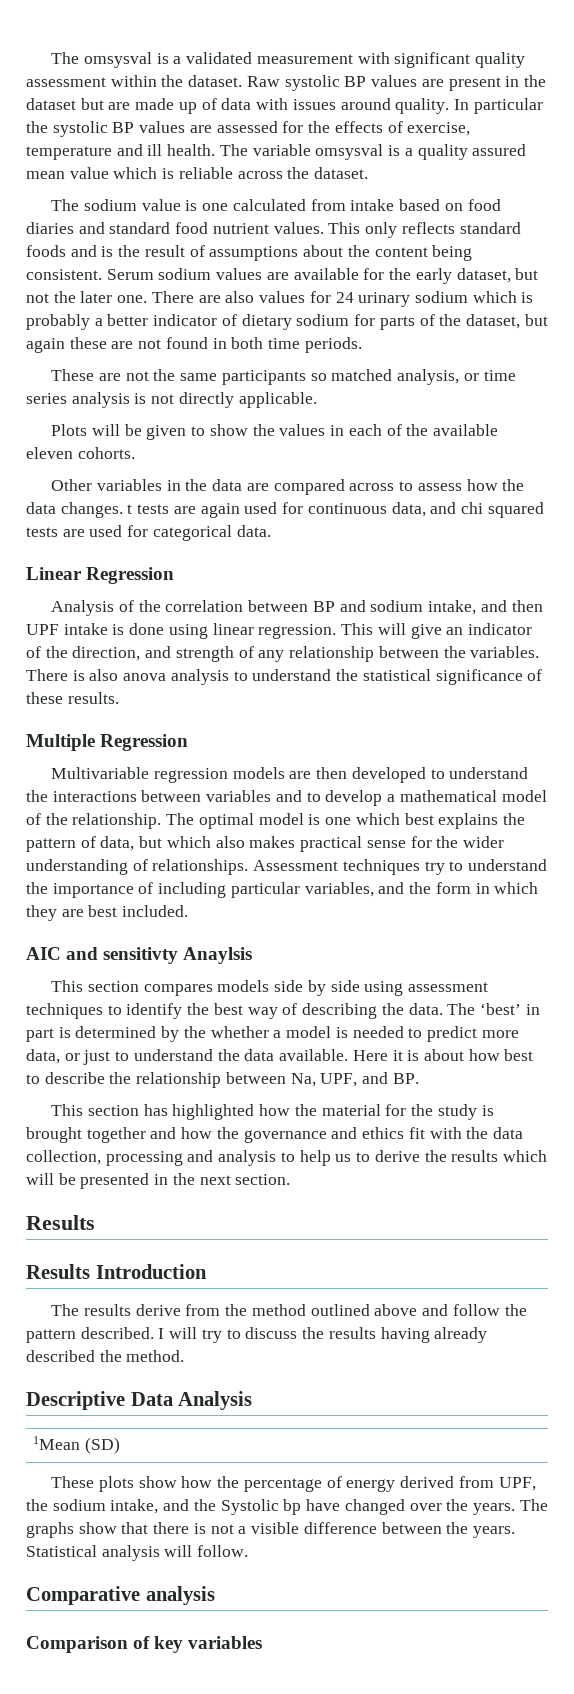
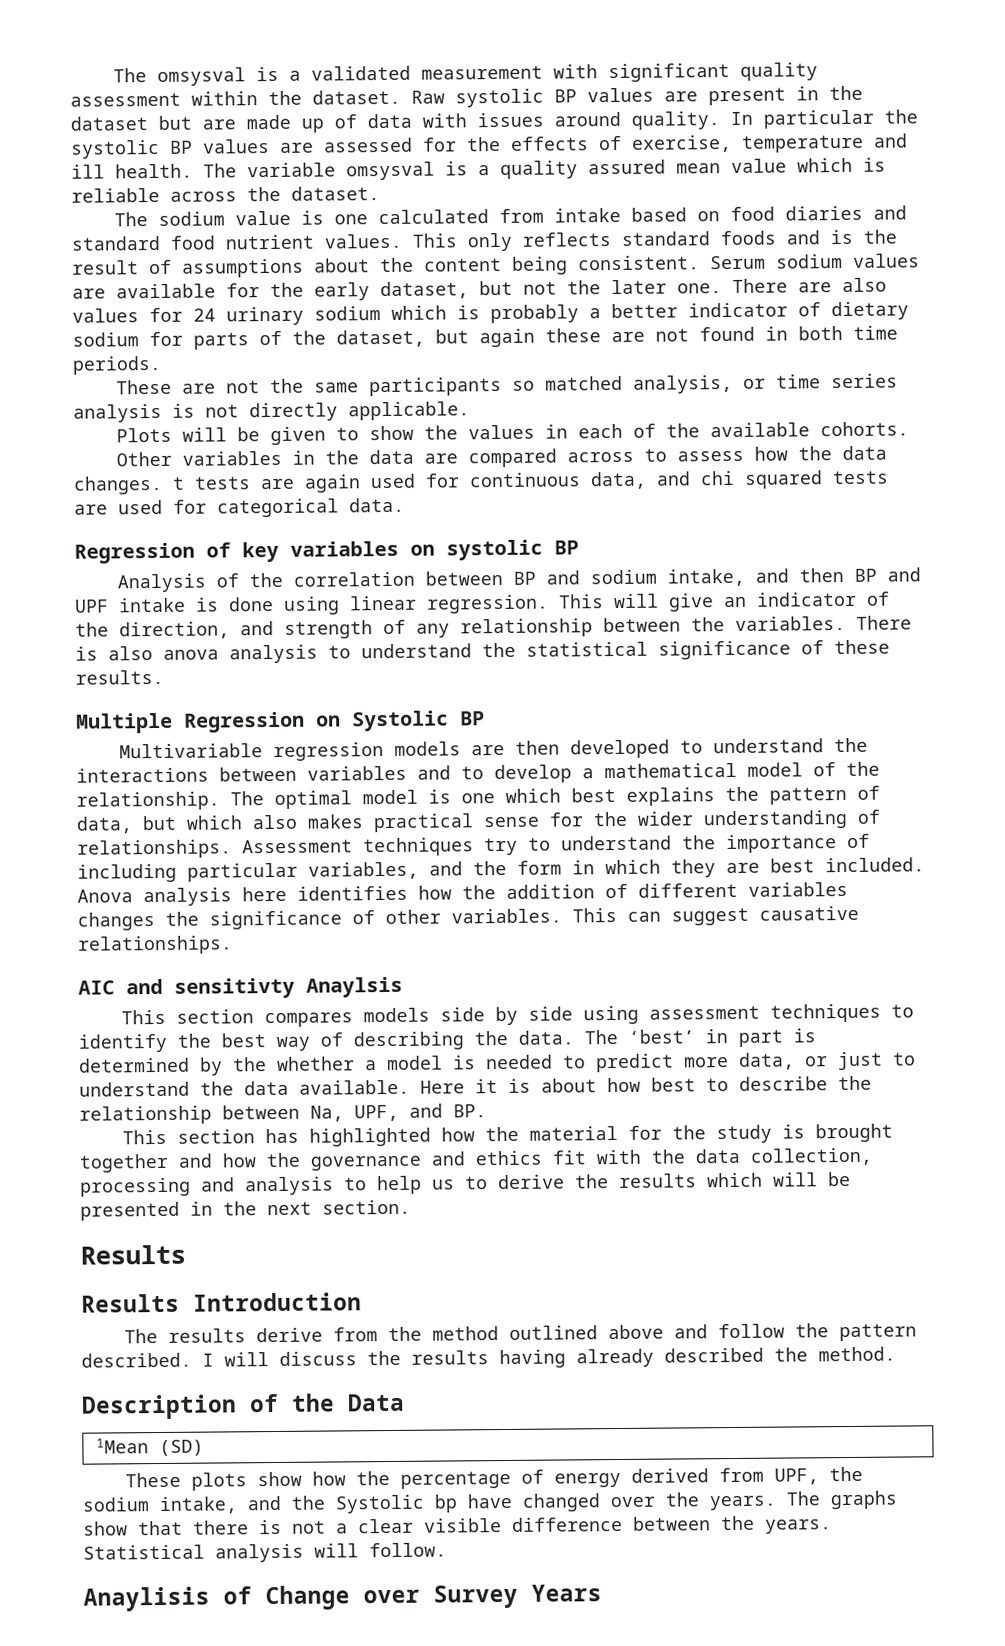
[26,447,73,459] eleven -> (810, 430) none
[26,567,175,584] Linear Regression -> [74,539,579,564] Regression of key variables on systolic BP
(543, 606) none -> [853,567,921,582] BP and
(189, 742) none -> [316,710,485,732] on Systolic BP
(189, 911) none -> [77,881,848,907] [77,905,859,931] [77,935,233,955] Anova analysis here identifies how the addition of different variables changes the significance of other variables. This can suggest causative relationships.
[201,1329,241,1343] try to -> (269, 1359) none
[26,1391,125,1410] Descriptive -> [81,1393,335,1420] Description of the
[178,1391,253,1410] Analysis -> (405, 1402) none
(247, 1530) none -> [358,1518,414,1534] clear
[26,1586,215,1605] [26,1636,263,1653] Comparative analysis // Comparison of key variables -> [83,1584,602,1612] Anaylisis of Change over Survey Years

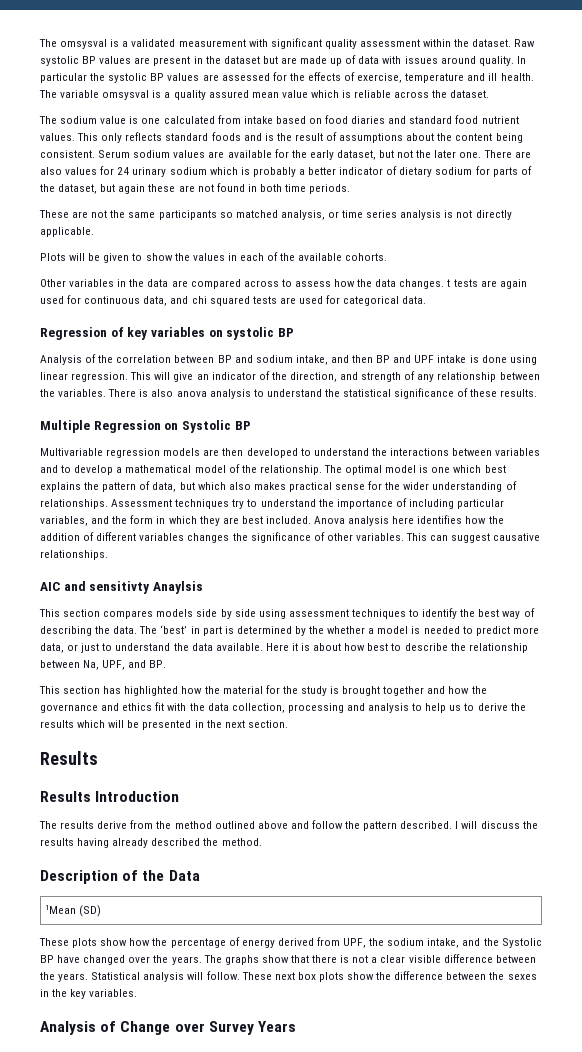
[434,1494,458,1513] bp -> [40,955,54,963] BP
[83,1586,210,1612] // Anaylisis -> [241,971,537,982] [40,989,138,999] [40,1021,96,1035] These next box plots show the difference between the sexes in the key variables. // Analysis

